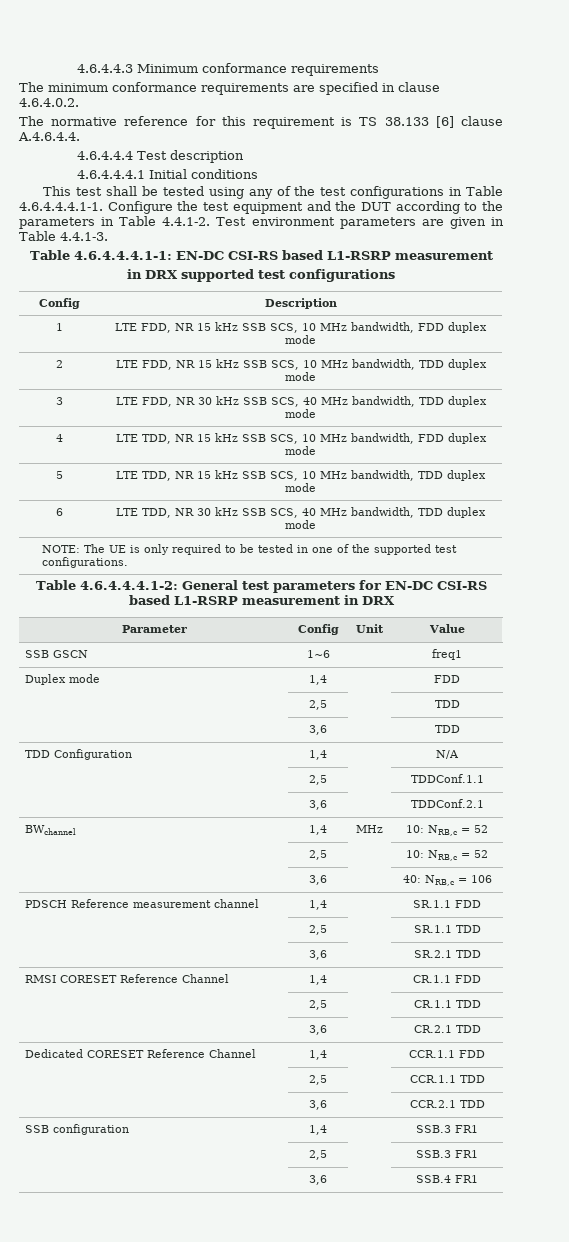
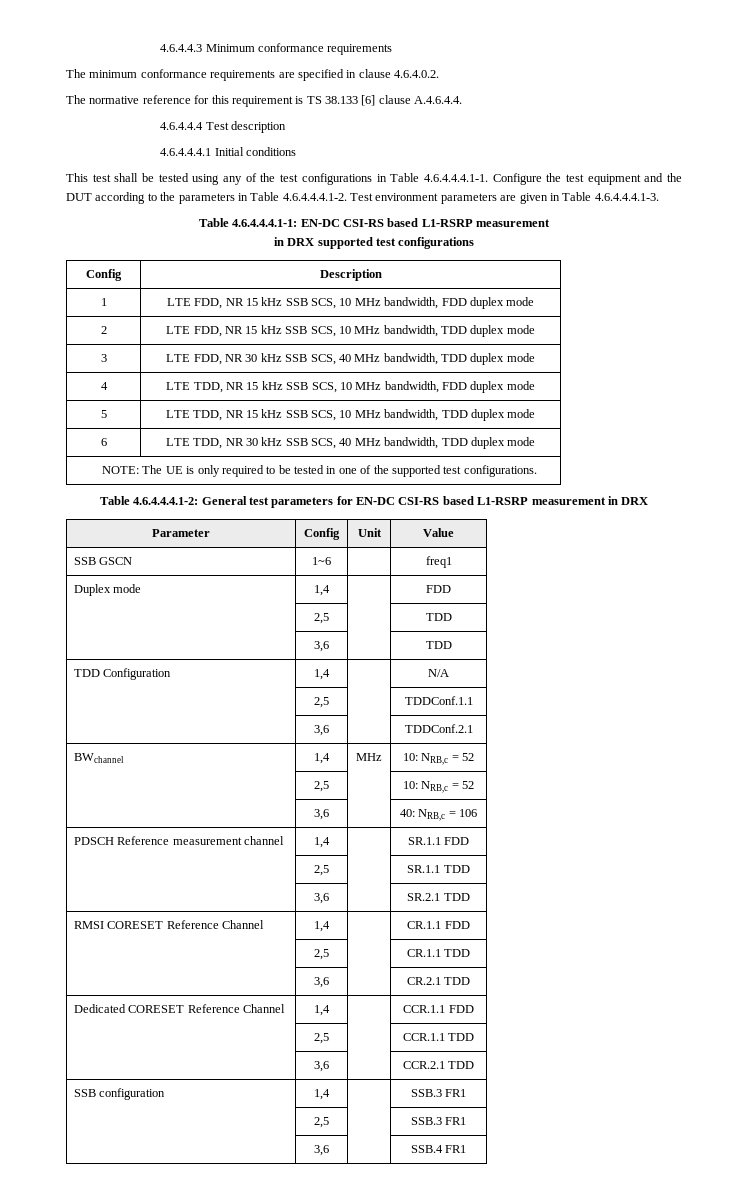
[162,217,211,226] 4.4.1-2. -> [282,193,347,201] 4.6.4.4.4.1-2.
[60,232,108,241] 4.4.1-3. -> [594,193,659,201] 4.6.4.4.4.1-3.

